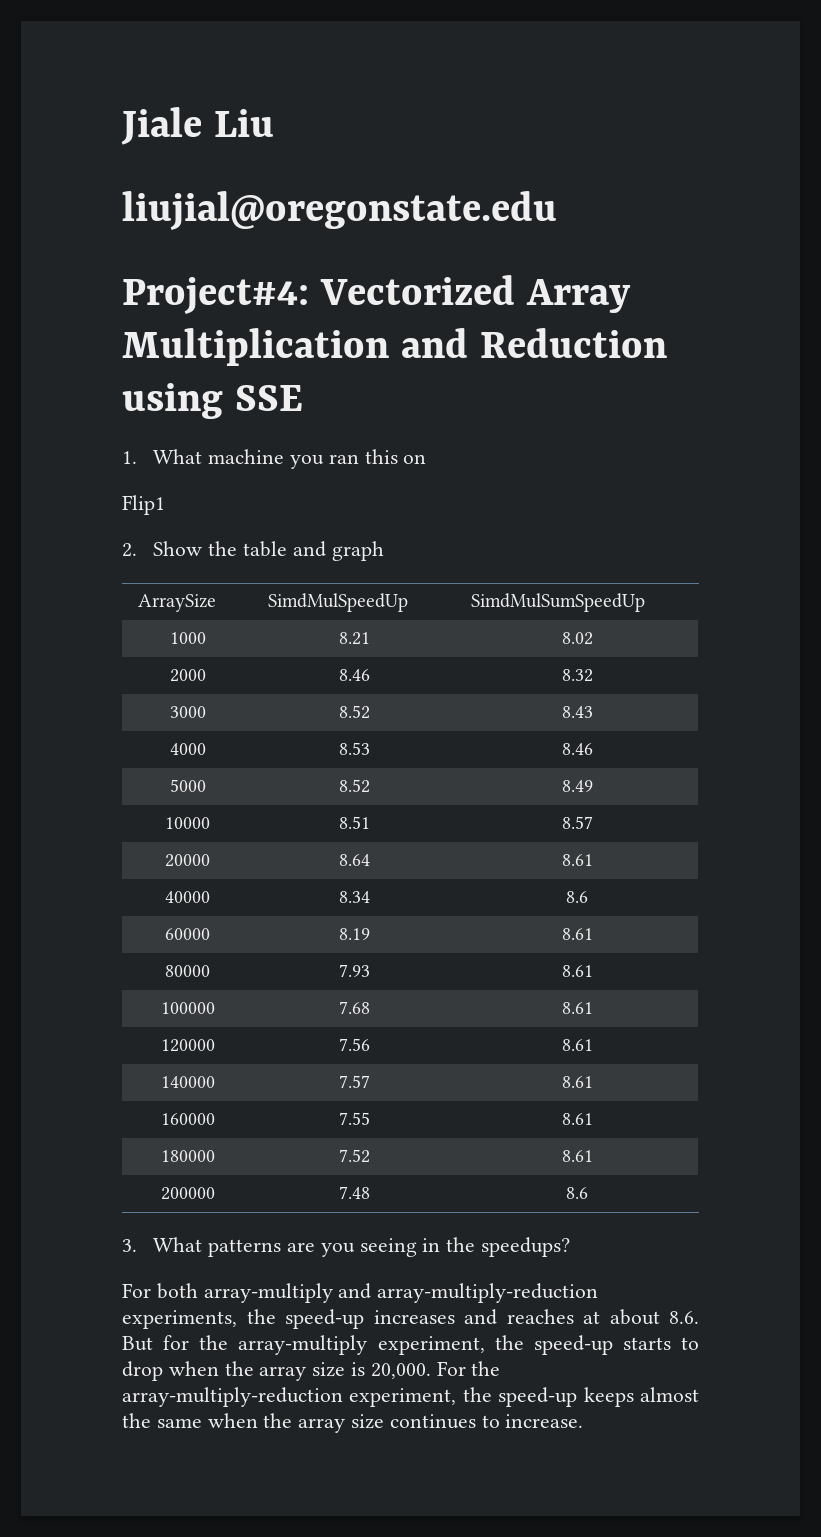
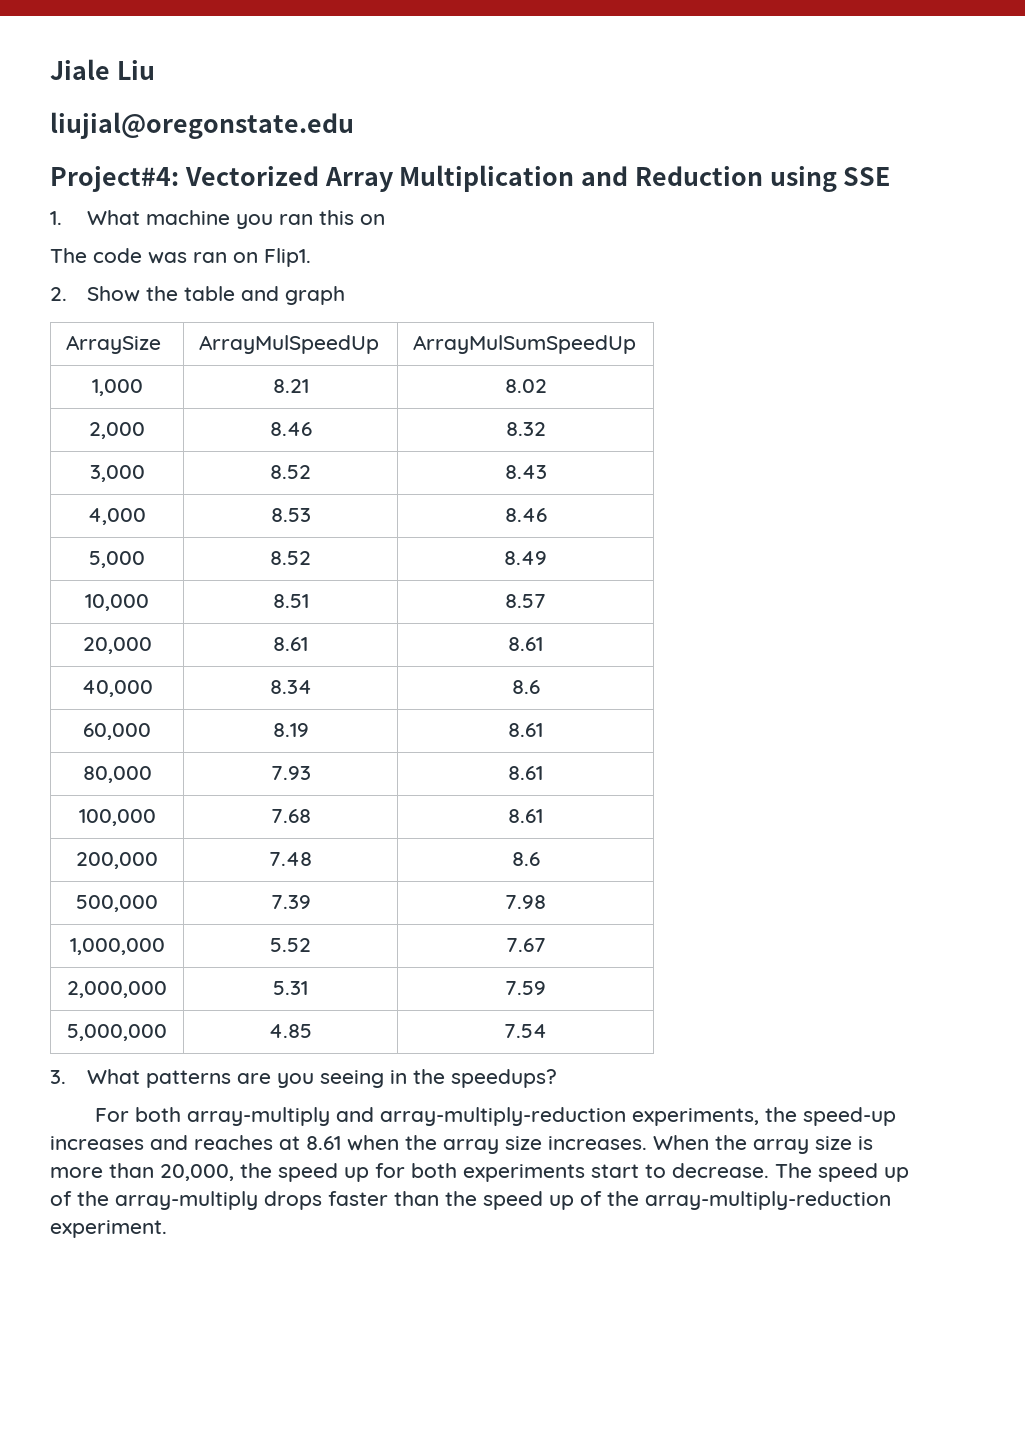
[122,495,165,515] Flip1 -> [50,248,311,267] The code was ran on Flip1.
[267,593,408,612] [470,593,645,612] [169,632,206,644] SimdMulSpeedUp | SimdMulSumSpeedUp // 1000 -> [199,335,380,354] [413,335,637,354] [91,379,143,396] ArrayMulSpeedUp | ArrayMulSumSpeedUp // 1,000
[169,669,206,682] 2000 -> [89,422,145,439] 2,000
[169,706,206,718] 3000 -> [89,465,145,482] 3,000
[169,743,206,755] 4000 -> [88,508,146,525] 4,000
[169,779,206,792] 5000 -> [89,551,145,568] 5,000
[165,817,210,829] 10000 -> [85,594,149,611] 10,000
[165,854,210,867] [338,854,370,866] [561,854,593,866] [165,891,210,903] 20000 | 8.64 | 8.61 // 40000 -> [82,637,152,654] [273,637,308,651] [508,637,543,651] [81,680,153,697] 20,000 | 8.61 | 8.61 // 40,000
[165,928,210,940] 60000 -> [83,723,151,740] 60,000
[165,965,210,977] 80000 -> [82,766,152,783] 80,000
[160,1002,215,1014] 100000 -> [78,809,156,826] 100,000
[160,1039,215,1052] [338,1038,370,1051] [561,1039,593,1051] [160,1076,215,1088] [338,1075,370,1088] [561,1076,593,1088] [160,1113,215,1125] [338,1112,370,1125] [561,1113,593,1125] [160,1150,215,1162] [338,1149,370,1163] [561,1150,593,1162] [160,1187,215,1200] [338,1186,370,1199] [566,1187,588,1199] 120000 | 7.56 | 8.61 // 140000 | 7.57 | 8.61 // 160000 | 7.55 | 8.61 // 180000 | 7.52 | 8.61 // 200000 | 7.48 | 8.6 -> [76,852,158,869] [269,852,312,866] [511,852,540,866] [76,895,158,912] [270,895,311,909] [505,895,546,909] [69,938,165,955] [270,938,311,952] [505,938,546,952] [67,981,167,998] [273,981,308,995] [505,981,546,995] [67,1024,167,1041] [269,1024,312,1038] [504,1024,547,1038] 200,000 | 7.48 | 8.6 // 500,000 | 7.39 | 7.98 // 1,000,000 | 5.52 | 7.67 // 2,000,000 | 5.31 | 7.59 // 5,000,000 | 4.85 | 7.54
[609,1309,699,1325] [122,1335,699,1355] [122,1361,501,1381] [122,1387,699,1407] [122,1413,584,1433] about 8.6. But for the array-multiply experiment, the speed-up starts to drop when the array size is 20,000. For the array-multiply-reduction experiment, the speed-up keeps almost the same when the array size continues to increase. -> [306,1135,873,1154] [50,1163,909,1182] [50,1191,891,1210] [50,1220,167,1238] 8.61 when the array size increases. When the array size is more than 20,000, the speed up for both experiments start to decrease. The speed up of the array-multiply drops faster than the speed up of the array-multiply-reduction experiment.

